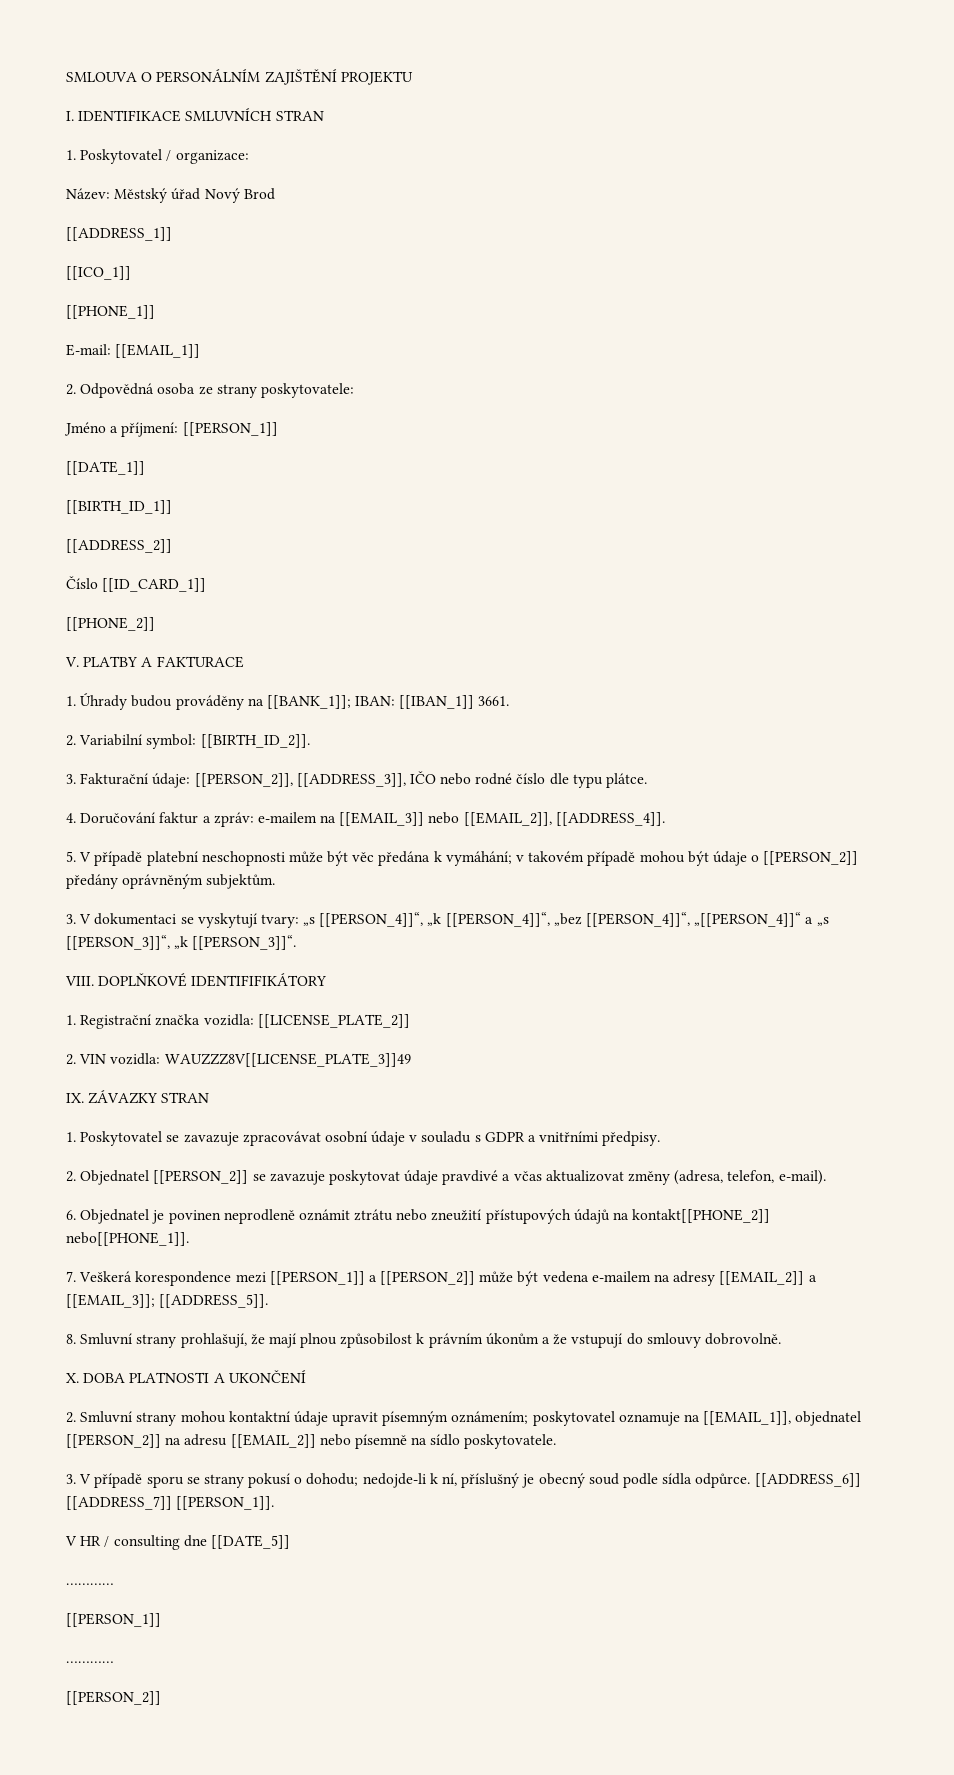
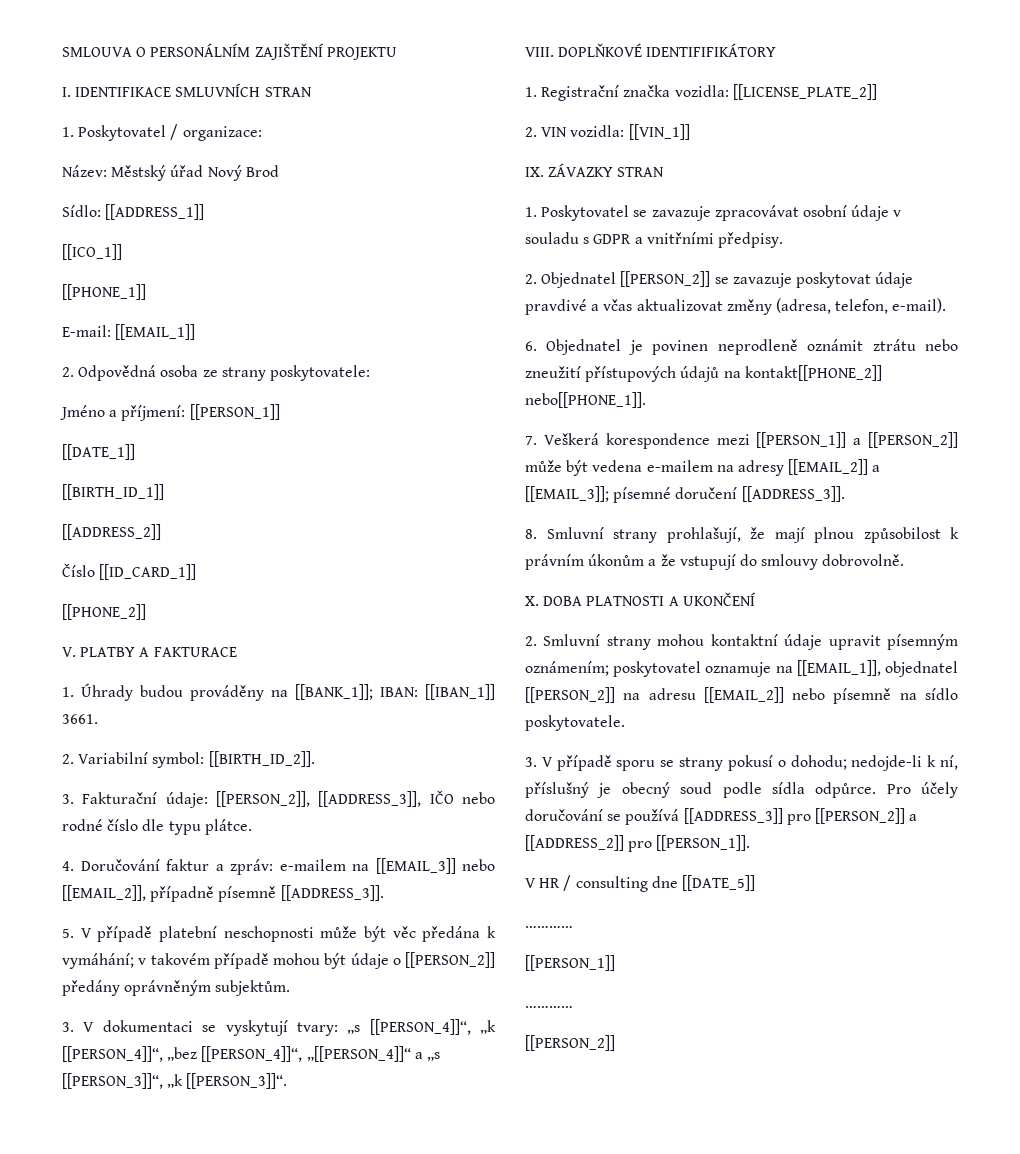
(275, 194) none -> [62,205,101,217] Sídlo:
[555,812,665,826] [[ADDRESS_4]]. -> [150,885,384,902] případně písemně [[ADDRESS_3]].
[164,1053,411,1067] WAUZZZ8V[[LICENSE_PLATE_3]]49 -> [628,124,690,140] [[VIN_1]]
[159,1294,269,1308] [[ADDRESS_5]]. -> [613,486,845,503] písemné doručení [[ADDRESS_3]].
[754,1473,861,1487] [66,1496,172,1510] [[ADDRESS_6]] [[ADDRESS_7]] -> [886,782,958,798] [525,808,918,825] [525,835,653,852] Pro účely doručování se používá [[ADDRESS_3]] pro [[PERSON_2]] a [[ADDRESS_2]] pro

